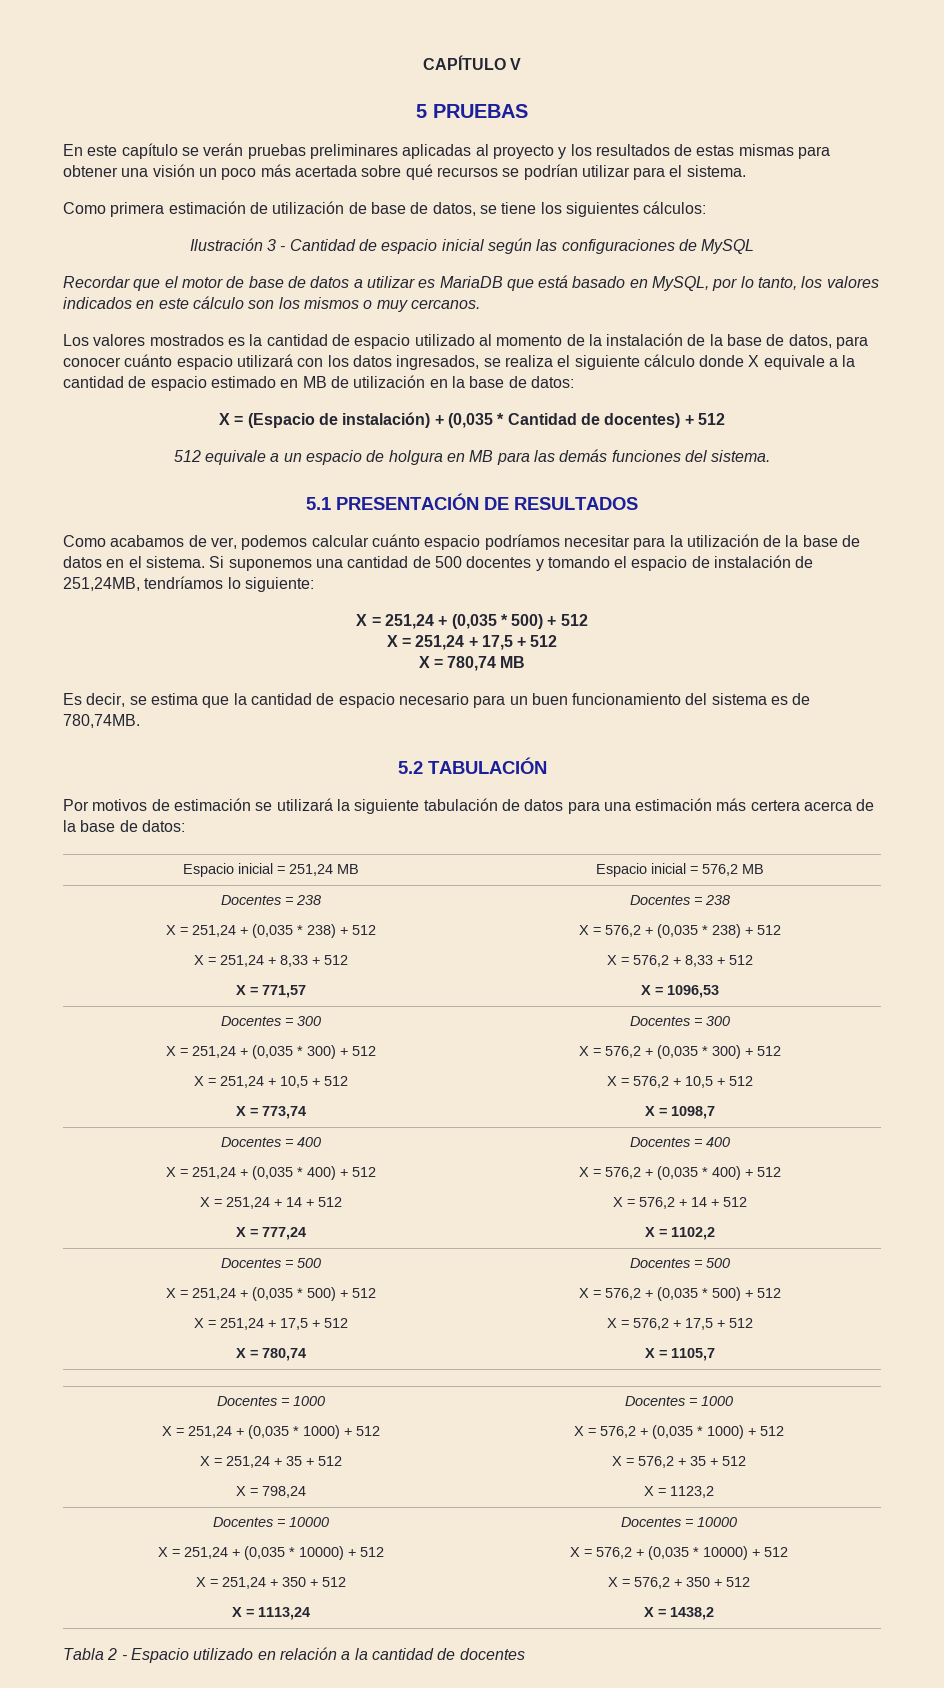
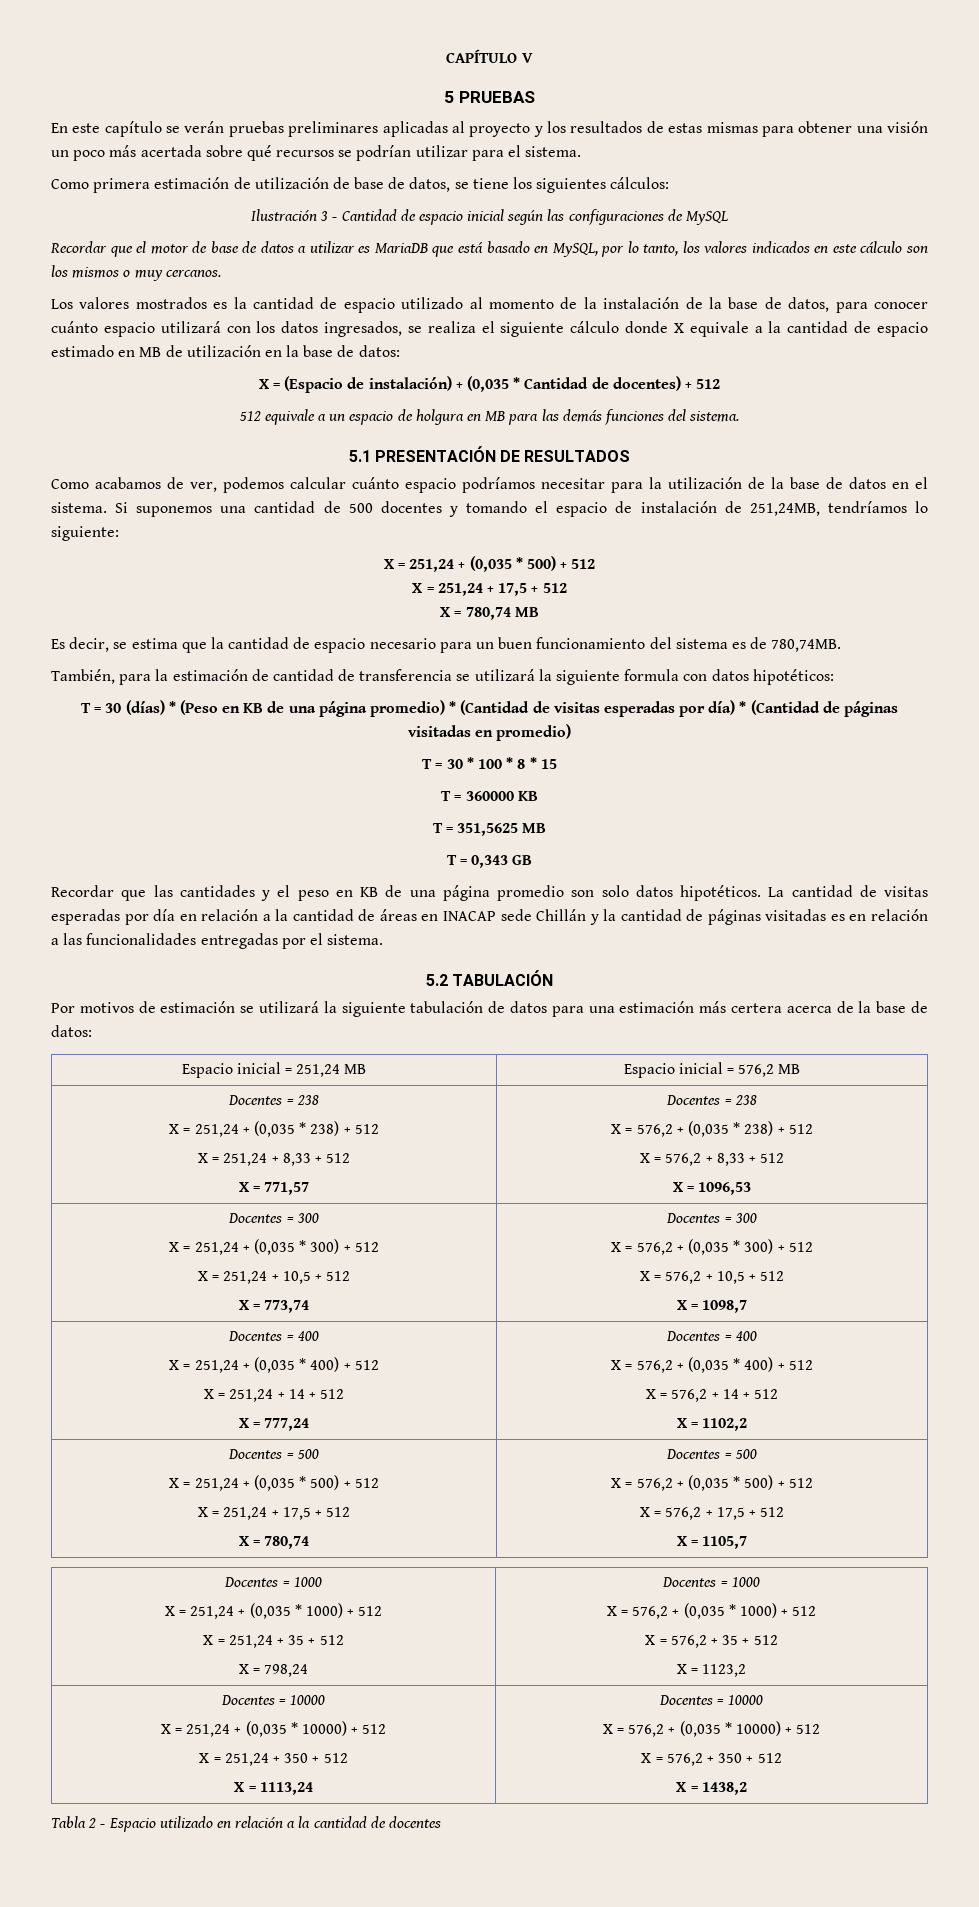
(140, 721) none -> [51,669,834,685] [80,700,899,717] [407,724,572,741] [422,757,557,769] [441,791,538,801] [432,823,547,836] [446,855,533,868] [51,885,928,901] [51,909,928,925] [51,933,384,949] // También, para la estimación de cantidad de transferencia se utilizará la siguiente formula con datos hipotéticos: // T = 30 (días) * (Peso en KB de una página promedio) * (Cantidad de visitas esperadas por día) * (Cantidad de páginas visitadas en promedio) // T = 30 * 100 * 8 * 15 // T = 360000 KB // T = 351,5625 MB // T = 0,343 GB // Recordar que las cantidades y el peso en KB de una página promedio son solo datos hipotéticos. La cantidad de visitas esperadas por día en relación a la cantidad de áreas en INACAP sede Chillán y la cantidad de páginas visitadas es en relación a las funcionalidades entregadas por el sistema.

